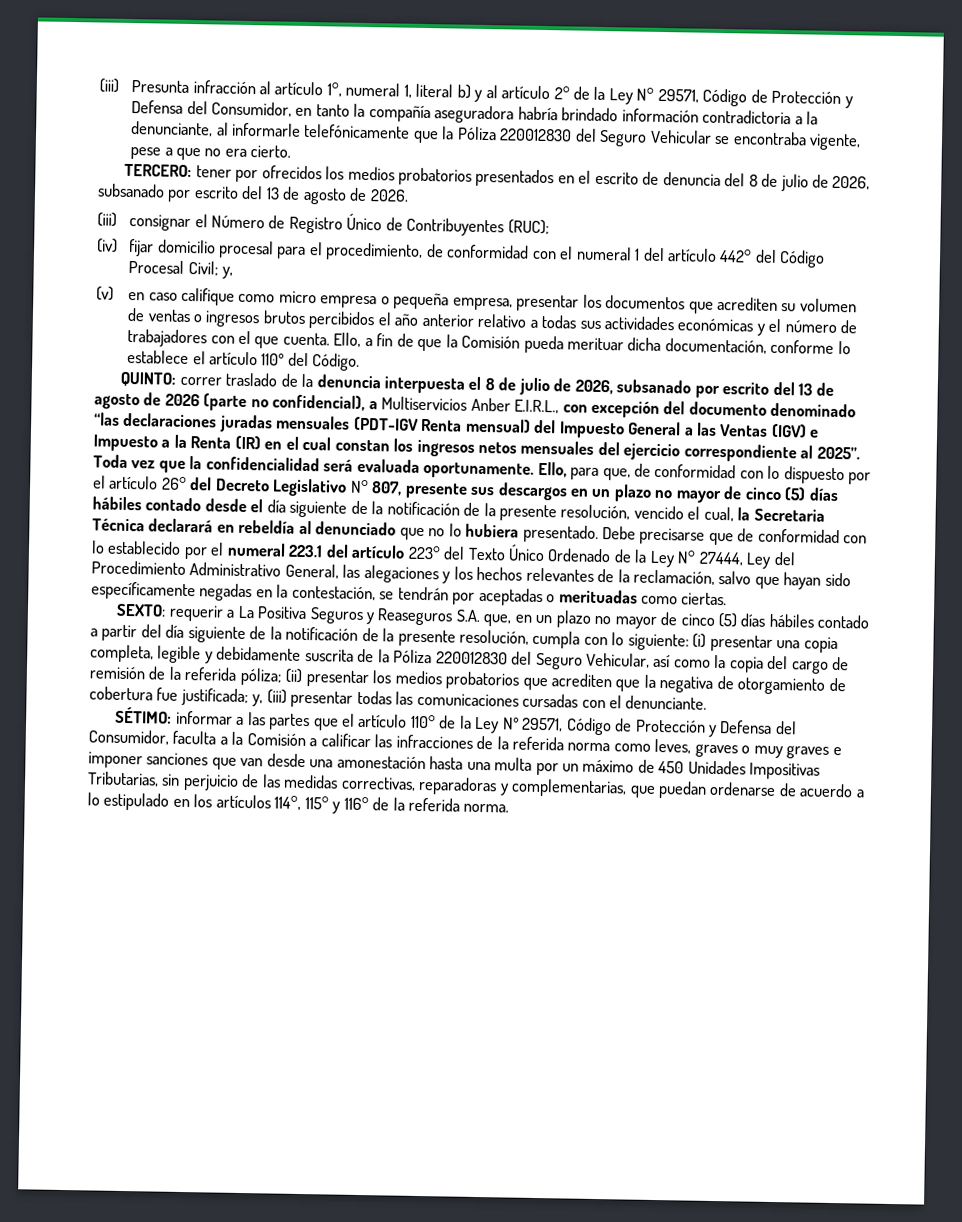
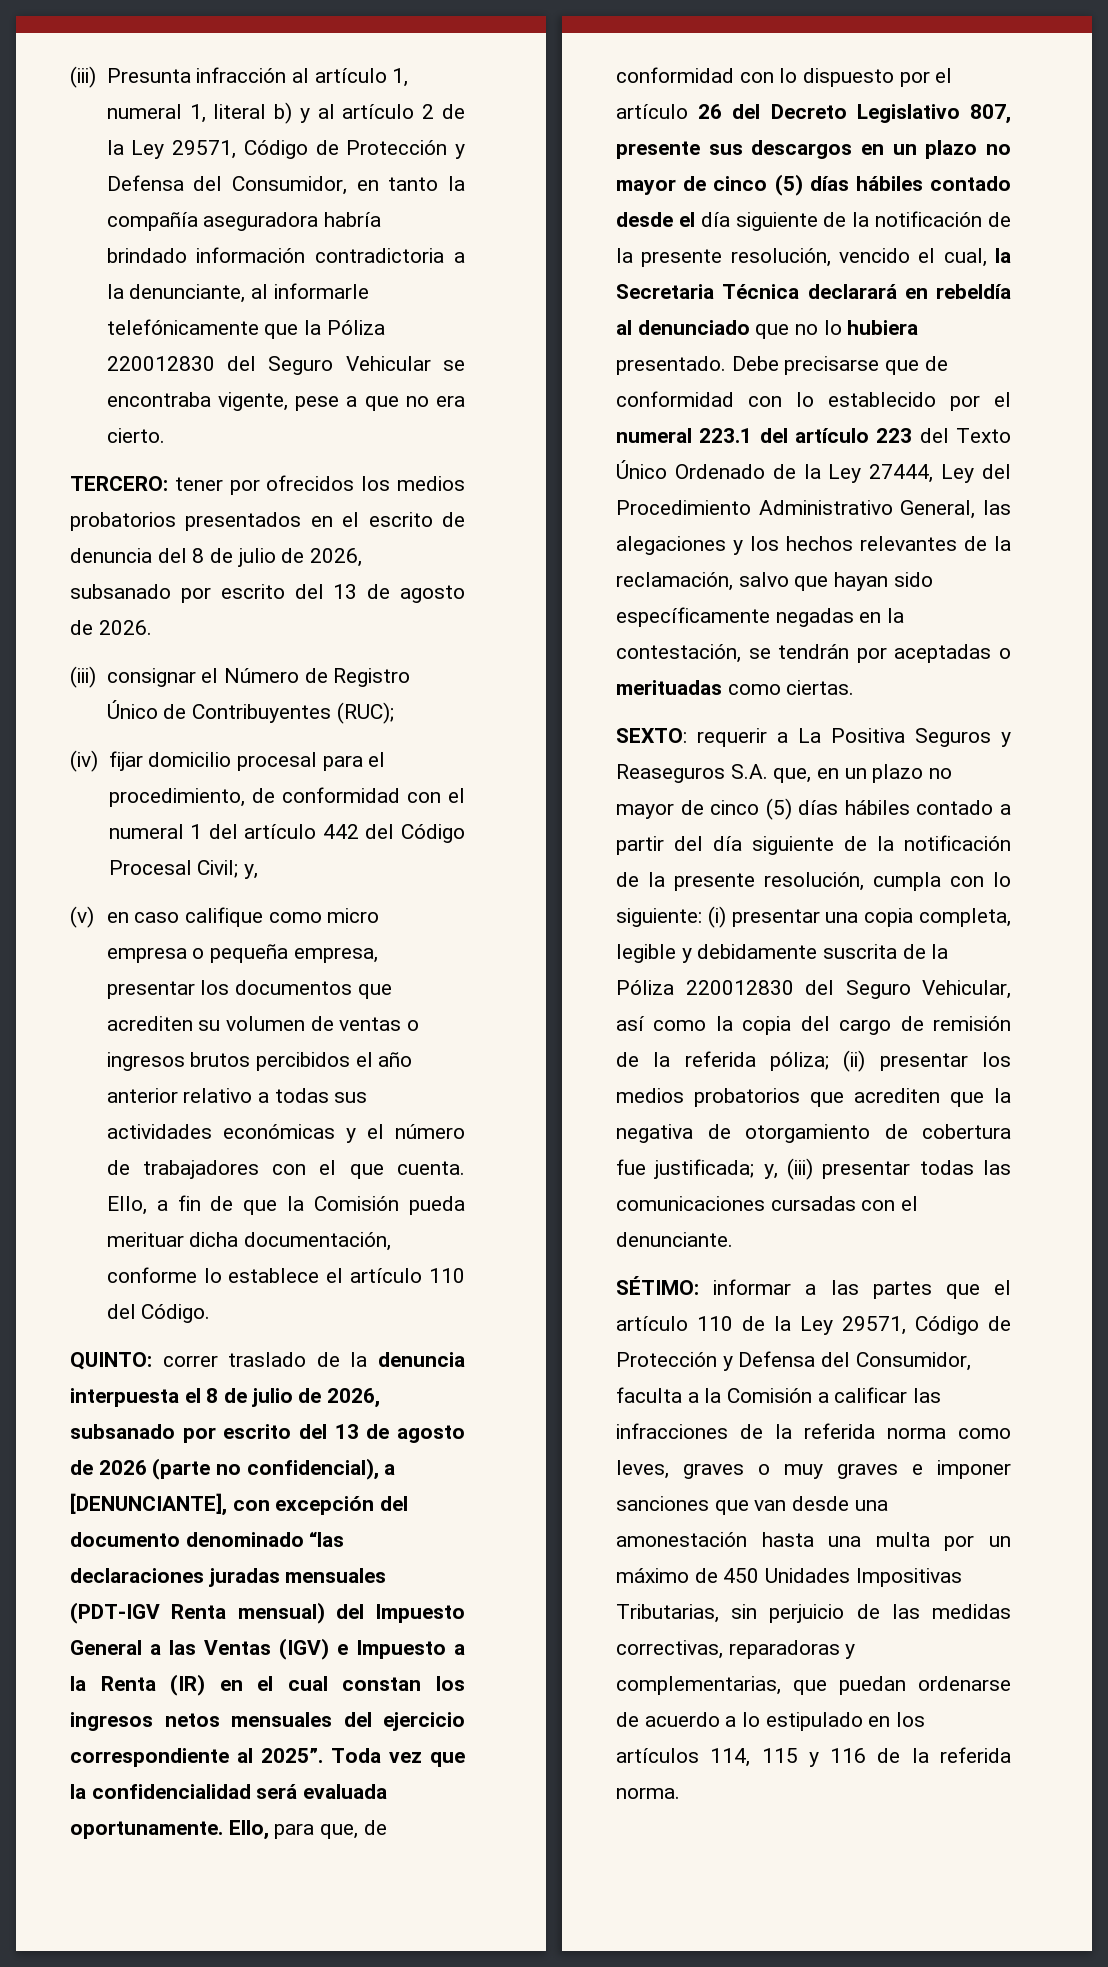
[326,82,342,97] 1°, -> [392,68,409,87] 1,
[553,86,655,105] 2° de la Ley N° -> [422,104,465,119] [106,140,165,159] 2 de la Ley
[719,248,753,263] 442° -> [322,824,359,839] 442
[261,353,285,366] 110º -> [428,1268,465,1283] 110
[381,396,560,414] Multiservicios Anber E.I.R.L., -> [70,1493,227,1516] [DENUNCIANTE],
[161,476,187,490] 26° -> [698,104,723,119] 26
[349,479,369,494] N° -> (960, 113) none
[407,545,441,560] 223° -> [876,428,913,443] 223
[677,550,697,564] N° -> (862, 473) none
[410,714,519,734] 110° de la Ley Nº -> [697,1316,833,1335] 110 de la Ley
[274,795,369,814] 114°, 115° y 116° -> [710,1748,867,1767] 114, 115 y 116

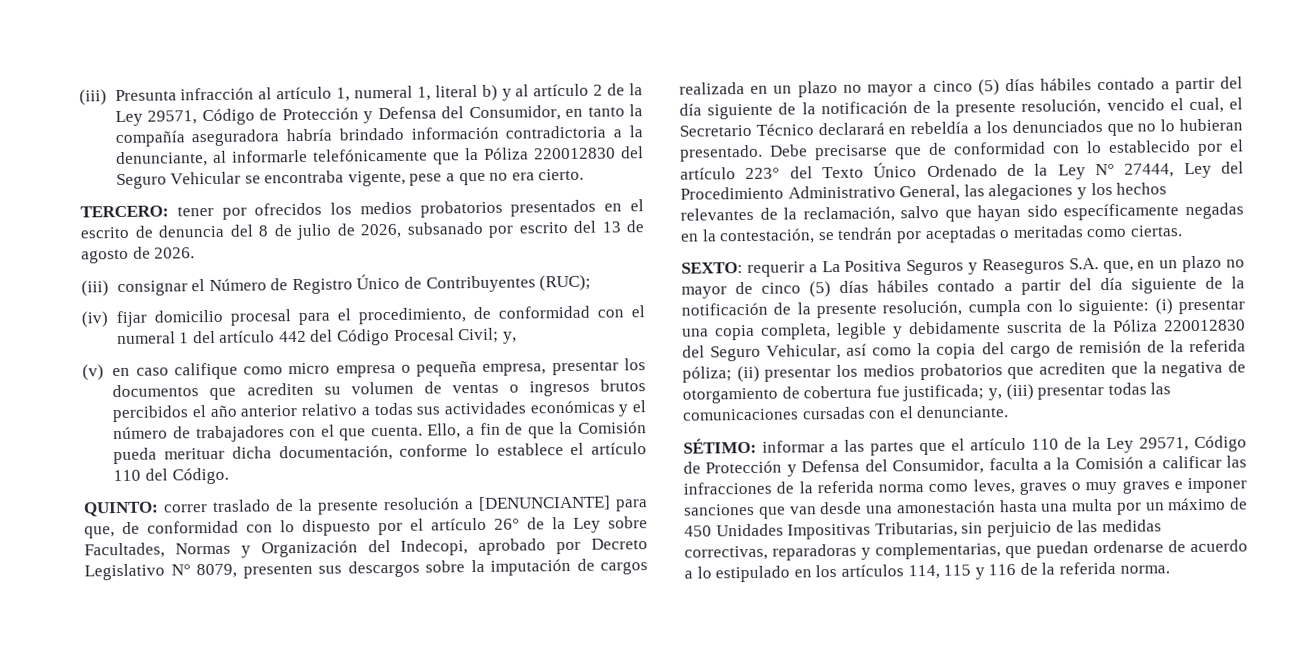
[378,1352,465,1367] [70,1388,381,1408] [70,1424,466,1443] [70,1458,396,1480] [70,1493,409,1516] [70,1531,345,1547] [70,1568,387,1587] [70,1602,465,1624] [70,1638,465,1660] [70,1674,465,1696] [70,1712,465,1731] [70,1748,465,1767] [70,1784,388,1799] [70,1820,269,1840] denuncia interpuesta el 8 de julio de 2026, subsanado por escrito del 13 de agosto de 2026 (parte no confidencial), a [DENUNCIANTE], con excepción del documento denominado “las declaraciones juradas mensuales (PDT-IGV Renta mensual) del Impuesto General a las Ventas (IGV) e Impuesto a la Renta (IR) en el cual constan los ingresos netos mensuales del ejercicio correspondiente al 2025”. Toda vez que la confidencialidad será evaluada oportunamente. Ello, -> [317,495,611,515] presente resolución a [DENUNCIANTE]
[698,104,1011,124] [616,140,1011,159] [616,174,1011,196] [616,212,695,227] 26 del Decreto Legislativo 807, presente sus descargos en un plazo no mayor de cinco (5) días hábiles contado desde el -> [494,516,648,533] [84,538,648,559] [84,558,648,581] [679,76,1243,98] 26° de la Ley sobre Facultades, Normas y Organización del Indecopi, aprobado por Decreto Legislativo N° 8079, presenten sus descargos sobre la imputación de cargos realizada en un plazo no mayor a cinco (5) días hábiles contado a partir del
[995,248,1011,263] [616,284,1011,299] [616,320,750,335] la Secretaria Técnica declarará en rebeldía al denunciado -> [1229,97,1243,110] [679,120,1103,137] el Secretario Técnico declarará en rebeldía a los denunciados
[847,320,919,335] hubiera -> [1179,118,1243,132] hubieran
[616,428,913,443] numeral 223.1 del artículo 223 -> [680,167,781,180] artículo 223°
(862, 473) none -> [1095,163,1115,176] N°
[616,680,722,695] merituadas -> [1012,225,1084,239] meritadas

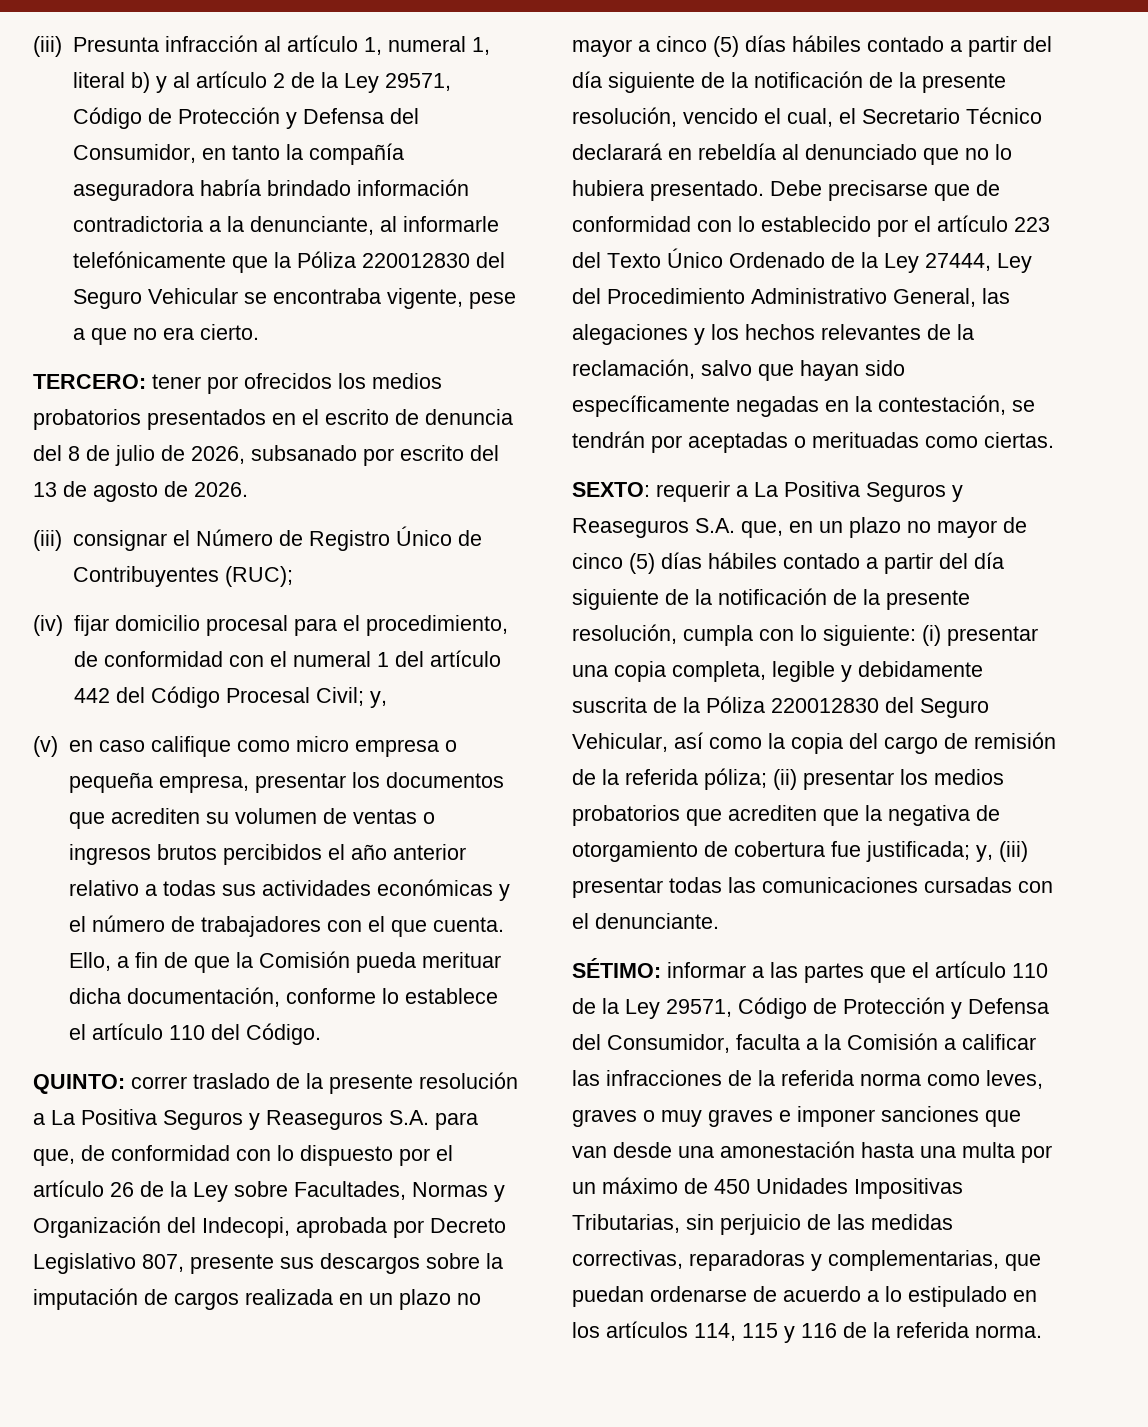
[478,495,611,511] [DENUNCIANTE] -> [51,1109,429,1130] La Positiva Seguros y Reaseguros S.A.
[494,518,520,530] 26° -> [110,1182,134,1197] 26
[478,538,547,556] aprobado -> [296,1217,387,1238] aprobada
[170,563,313,579] N° 8079, presenten -> [142,1254,274,1274] 807, presente
[973,120,1103,134] a los denunciados -> [782,144,917,160] al denunciado
[1179,118,1243,132] hubieran -> [572,180,644,196] hubiera
[745,167,781,179] 223° -> [1014,217,1050,232] 223
[1095,163,1115,176] N° -> (919, 263) none
[1012,225,1084,239] meritadas -> [812,432,919,448] merituadas

